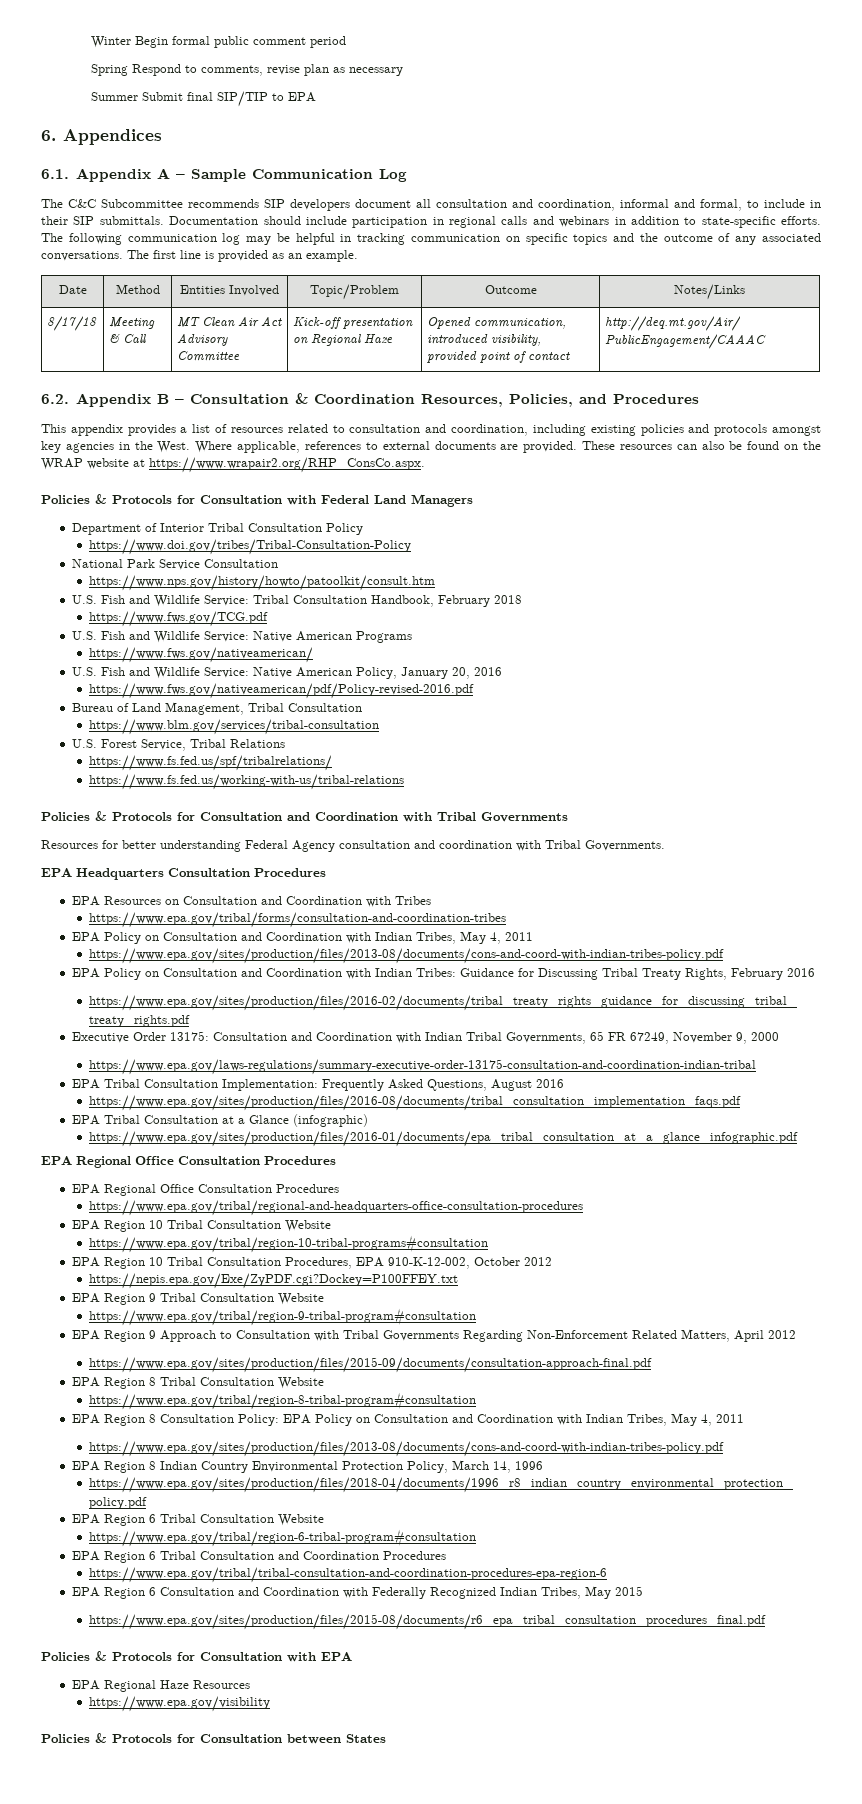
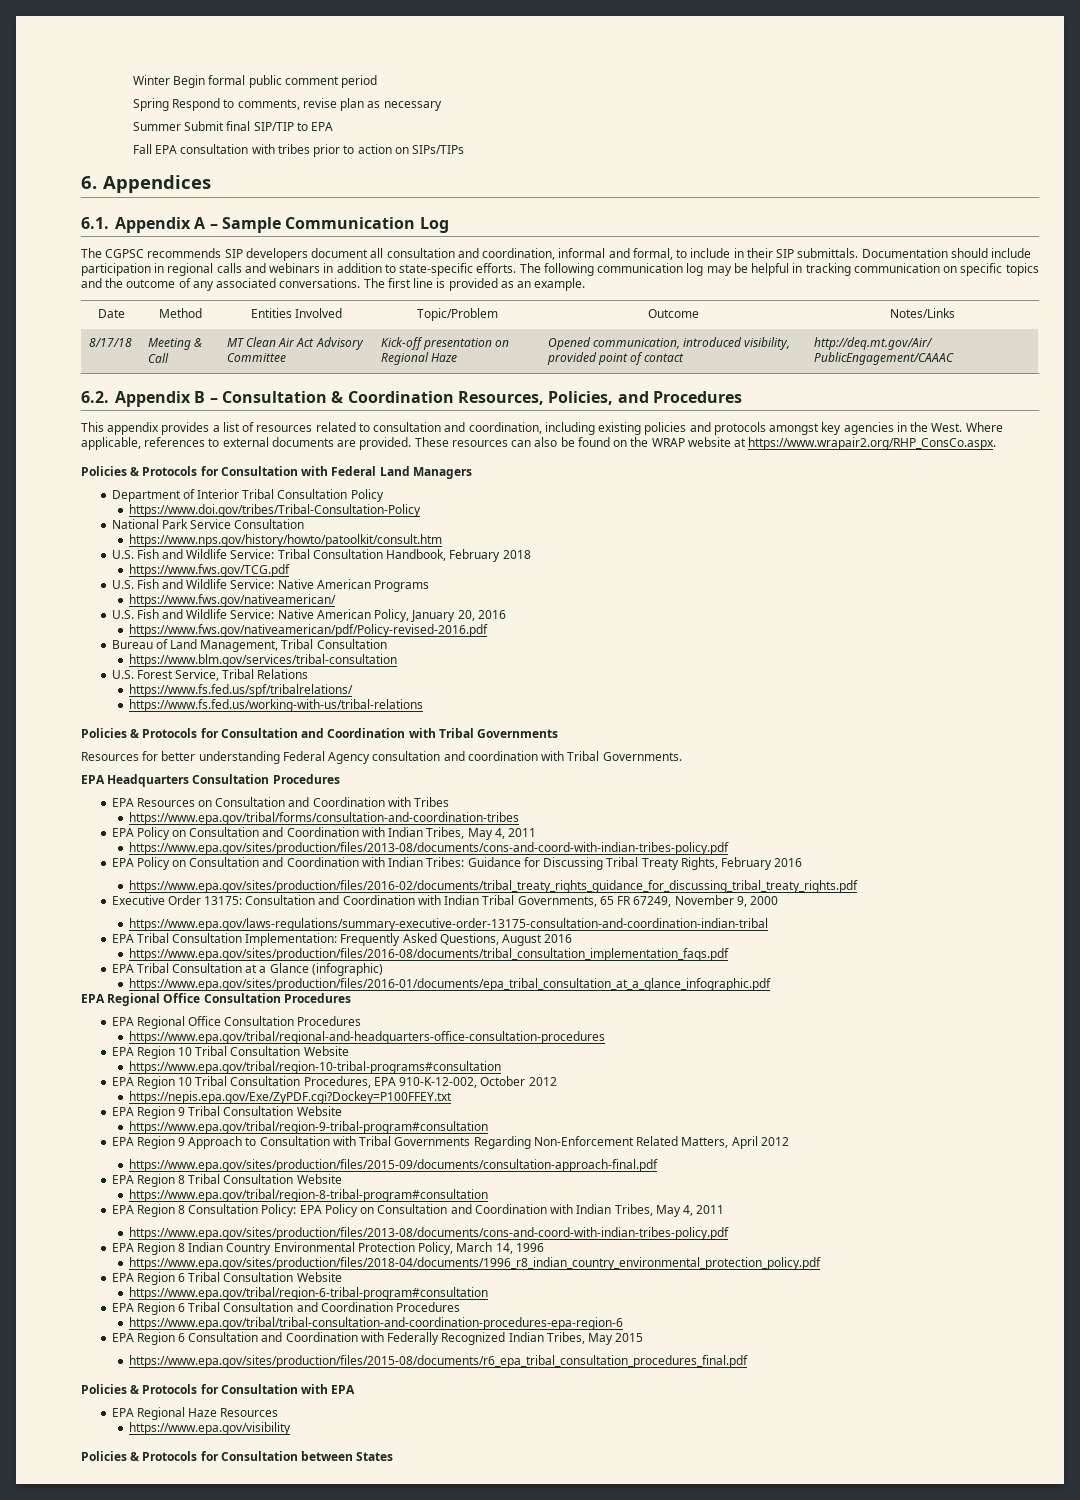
(316, 97) none -> [132,144,465,157] // Fall EPA consultation with tribes prior to action on SIPs/TIPs
[68,199,183,208] C&C Subcommittee -> [105,249,145,258] CGPSC

